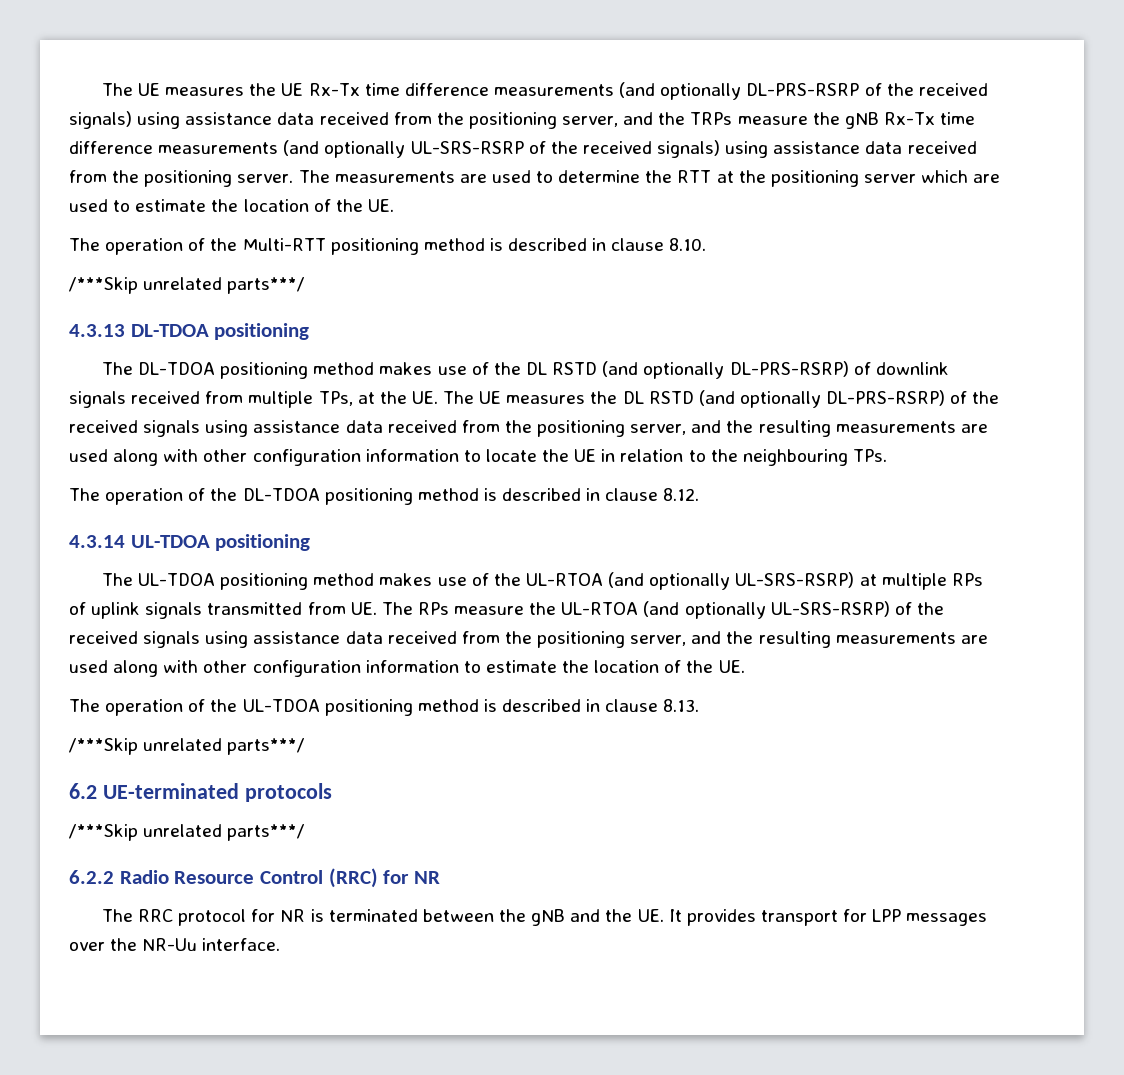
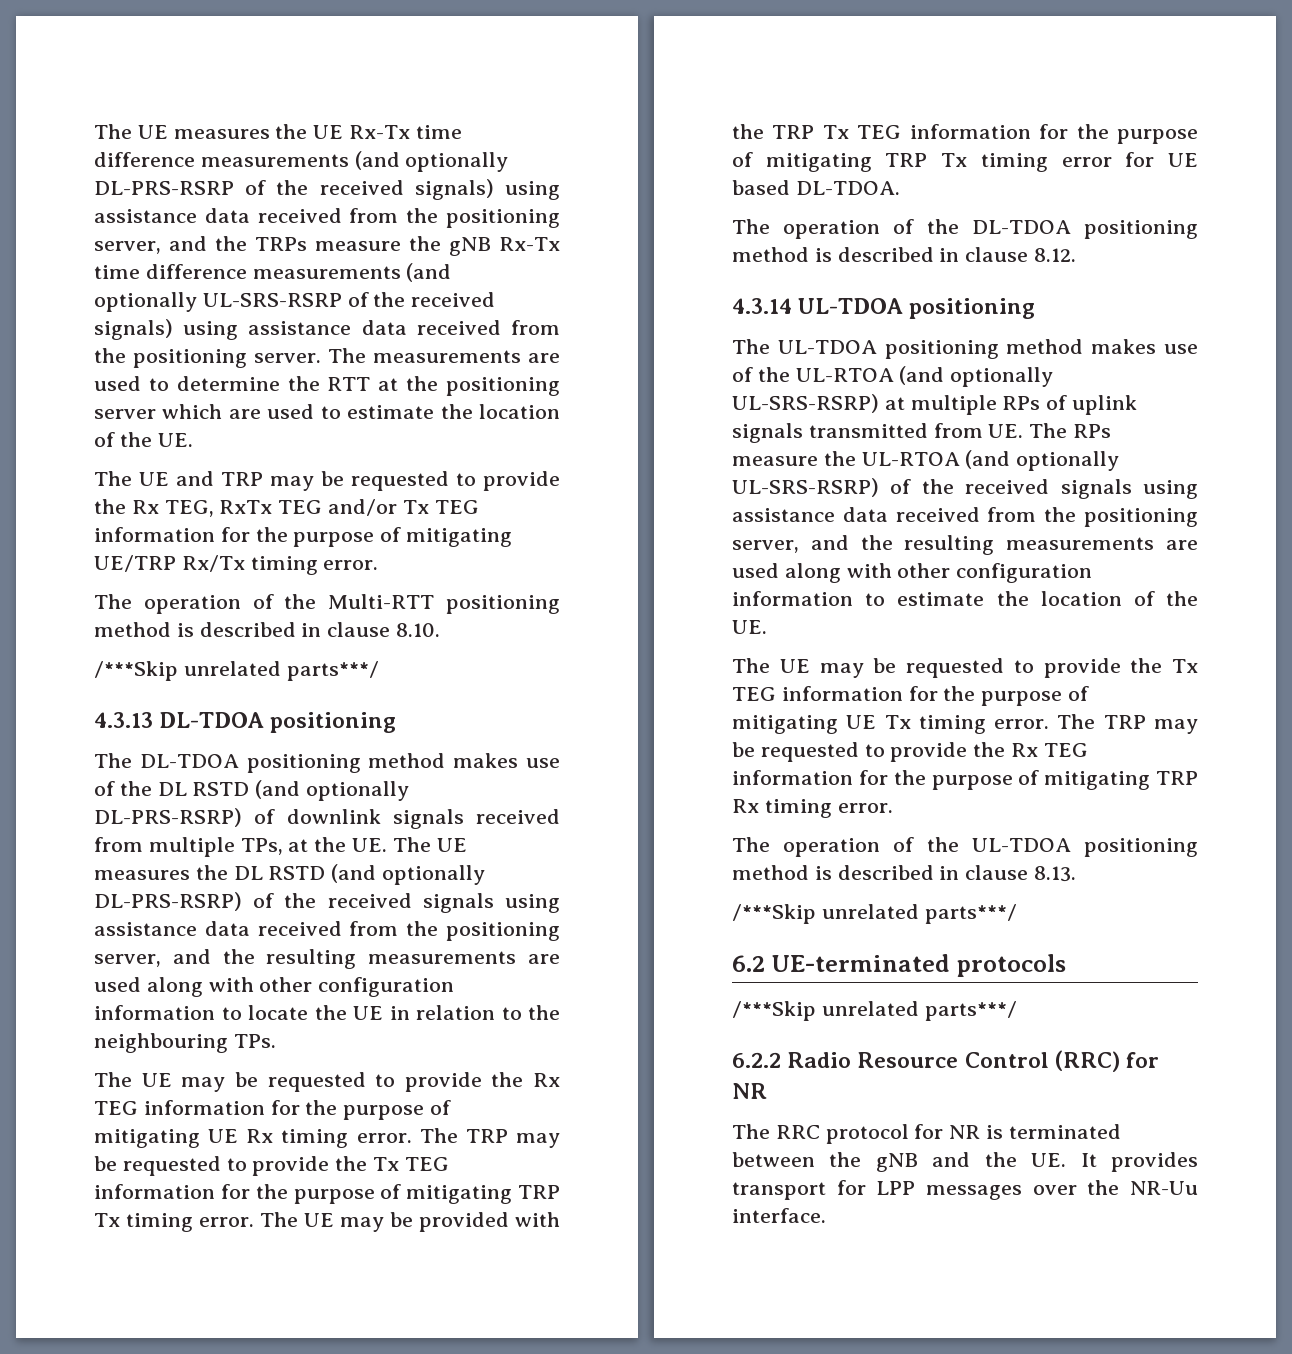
(394, 205) none -> [94,471,560,491] [94,499,479,517] [94,527,513,547] [94,555,379,575] // The UE and TRP may be requested to provide the Rx TEG, RxTx TEG and/or Tx TEG information for the purpose of mitigating UE/TRP Rx/Tx timing error.
(887, 455) none -> [94,1072,560,1092] [94,1100,452,1120] [94,1128,560,1148] [94,1156,449,1176] [94,1184,560,1204] [94,1212,560,1232] [732,124,1198,144] [732,152,1198,172] [732,180,900,195] // The UE may be requested to provide the Rx TEG information for the purpose of mitigating UE Rx timing error. The TRP may be requested to provide the Tx TEG information for the purpose of mitigating TRP Tx timing error. The UE may be provided with the TRP Tx TEG information for the purpose of mitigating TRP Tx timing error for UE based DL-TDOA.
(745, 666) none -> [732,658,1199,678] [732,686,1090,706] [732,714,1198,734] [732,742,1088,762] [732,770,1198,790] [732,799,893,818] // The UE may be requested to provide the Tx TEG information for the purpose of mitigating UE Tx timing error. The TRP may be requested to provide the Rx TEG information for the purpose of mitigating TRP Rx timing error.

